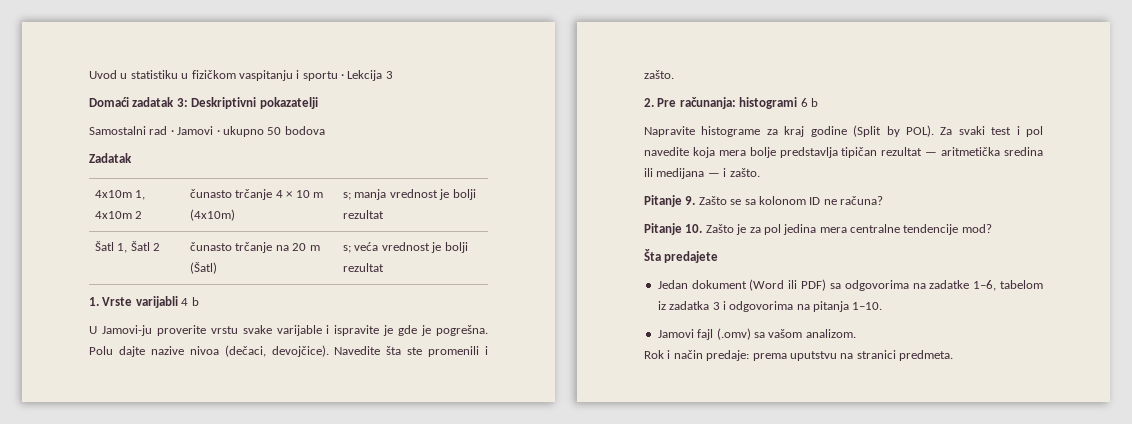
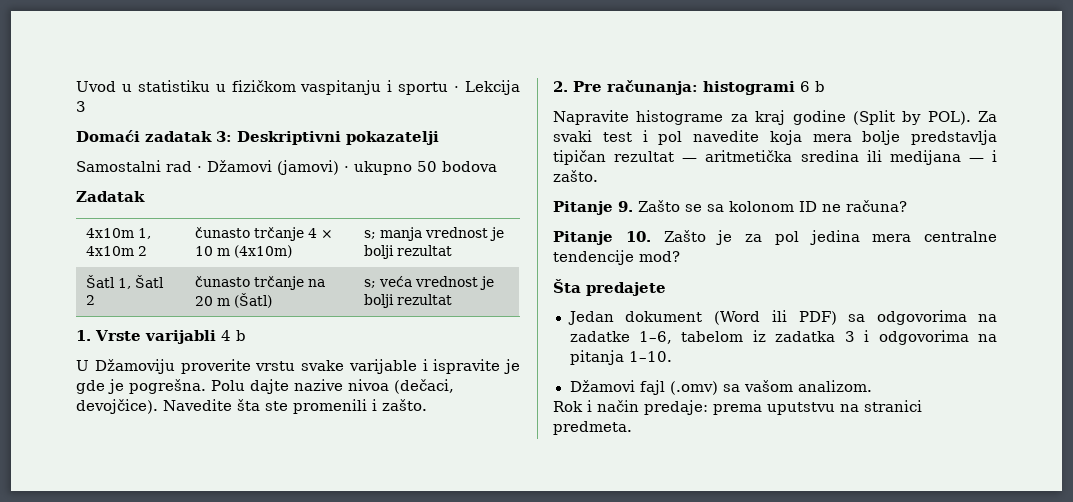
[177,126,214,135] Jamovi -> [207,160,339,175] Džamovi (jamovi)
[101,325,152,336] Jamovi-ju -> [94,359,175,374] Džamoviju
[657,329,694,338] Jamovi -> [569,380,635,392] Džamovi

